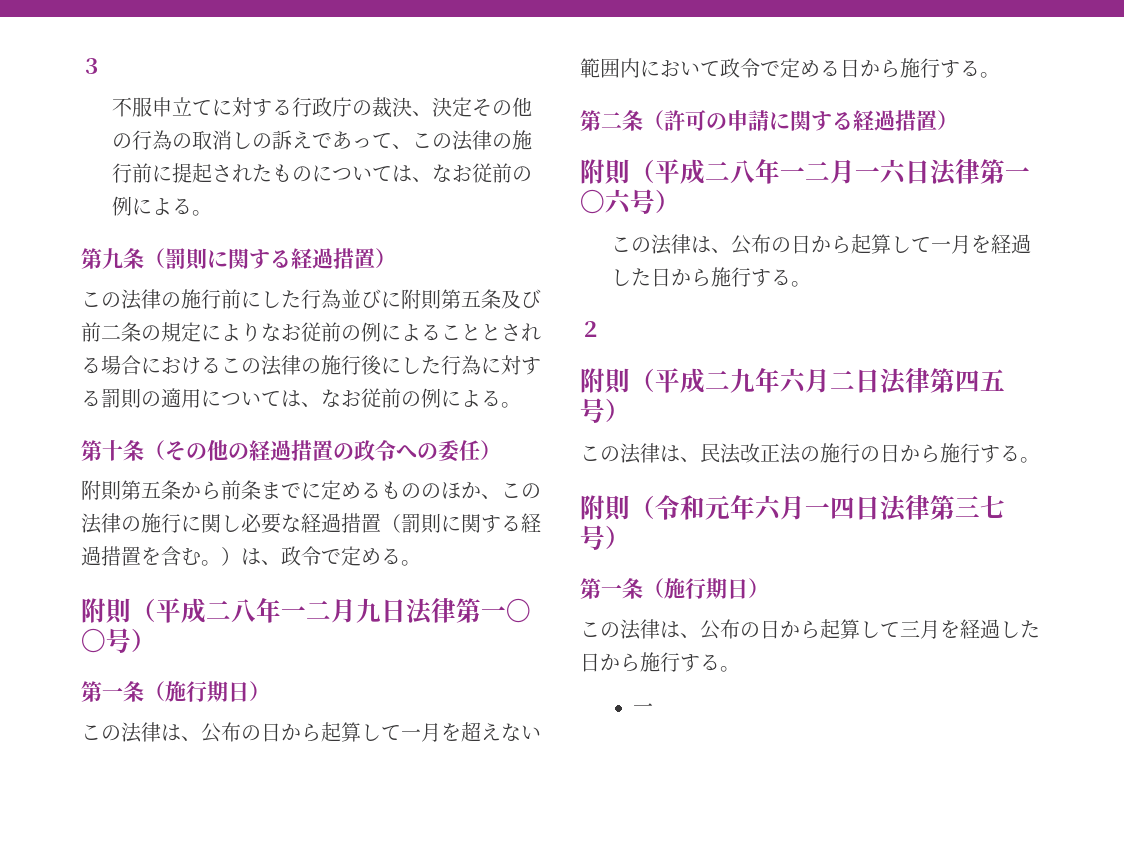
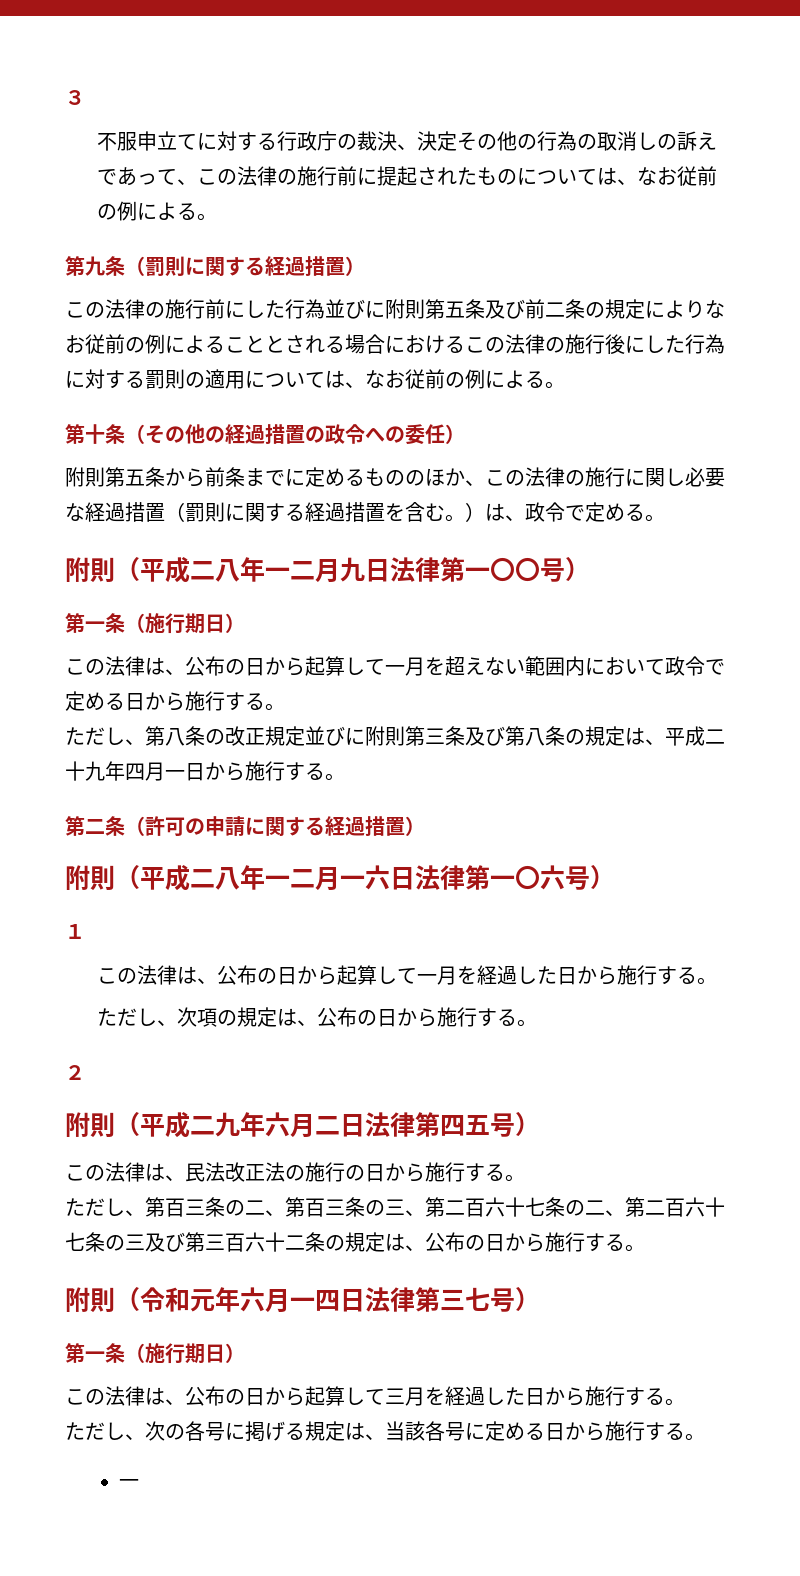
(1000, 75) none -> [65,726,725,746] [65,761,345,781] // ただし、第八条の改正規定並びに附則第三条及び第八条の規定は、平成二十九年四月一日から施行する。
(680, 201) none -> [65,924,85,939] // １
(811, 284) none -> [97,1007,538,1027] // ただし、次項の規定は、公布の日から施行する。
(1040, 460) none -> [65,1197,725,1217] [65,1232,645,1252] // ただし、第百三条の二、第百三条の三、第二百六十七条の二、第二百六十七条の三及び第三百六十二条の規定は、公布の日から施行する。
(740, 669) none -> [65,1421,705,1442] // ただし、次の各号に掲げる規定は、当該各号に定める日から施行する。

